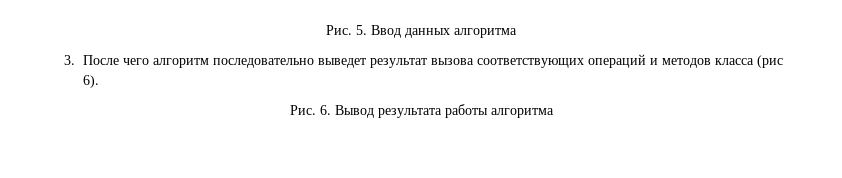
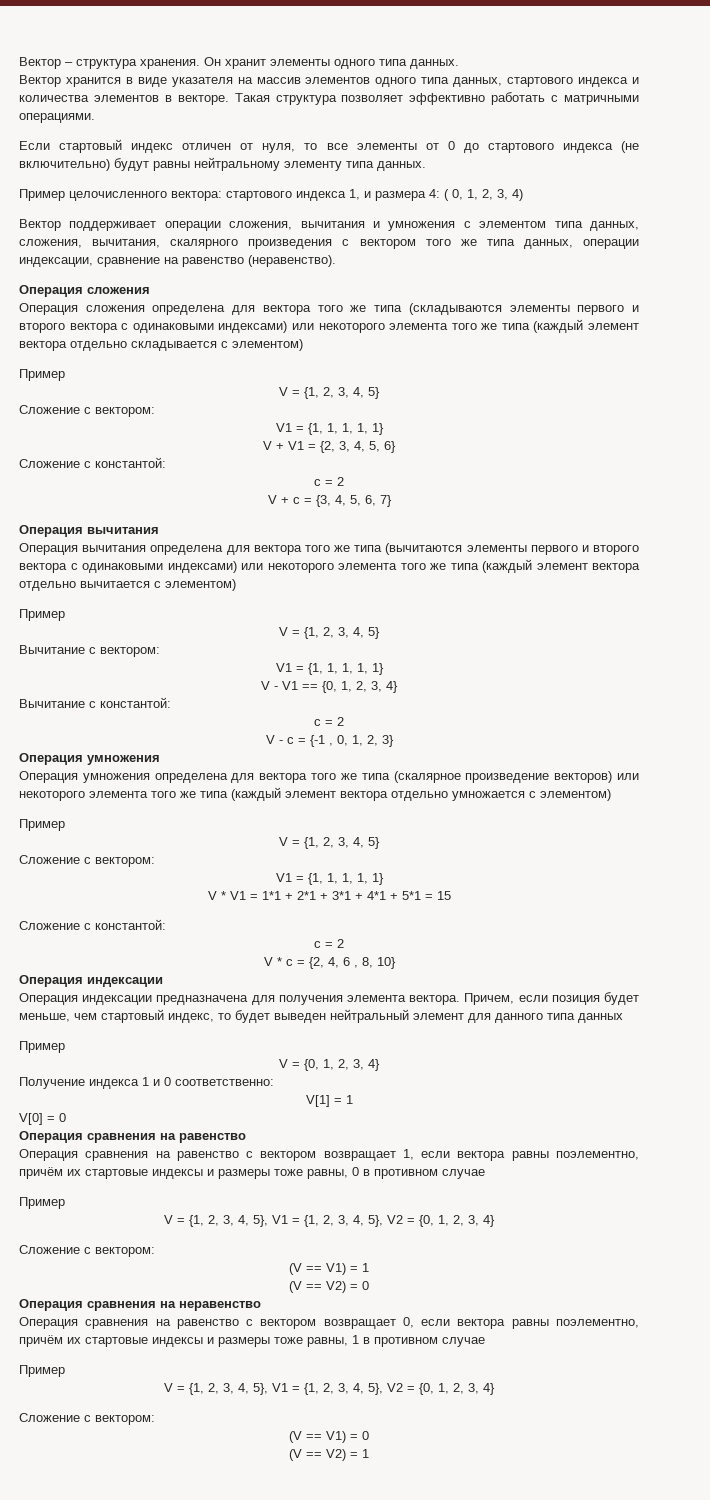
[326,25,517,38] [63,54,783,68] [82,75,99,88] [289,104,554,118] Рис. 5. Ввод данных алгоритма // 3. После чего алгоритм последовательно выведет результат вызова соответствующих операций и методов класса (рис 6). // Рис. 6. Вывод результата работы алгоритма -> [19,57,459,69] [19,75,639,87] [19,92,639,105] [19,113,95,123] [19,139,639,153] [19,157,426,171] [19,189,523,201] [19,219,639,231] [19,239,640,249] [19,255,336,267] [19,285,150,297] [19,303,640,315] [19,319,639,333] [19,339,303,351] [19,369,65,381] [279,387,380,399] [19,405,155,417] [275,423,384,435] [263,441,396,453] [19,457,166,468] [314,477,344,486] [267,495,392,507] [19,525,159,537] [19,543,639,555] [19,559,640,573] [19,579,236,591] [19,609,65,621] [279,627,380,639] [19,645,160,657] [275,663,384,675] [261,681,398,693] [19,697,171,708] [314,717,344,726] [265,735,394,747] [19,753,160,765] [19,771,639,783] [19,787,611,801] [19,819,65,831] [279,837,380,849] [19,855,155,867] [275,873,384,885] [207,891,451,900] [19,919,166,930] [314,939,344,948] [263,957,396,969] [19,975,163,987] [19,992,639,1005] [19,1009,623,1023] [19,1041,65,1053] [279,1059,380,1071] [19,1077,274,1089] [305,1095,353,1107] [19,1113,66,1125] [19,1131,246,1143] [19,1149,639,1161] [19,1167,485,1179] [19,1197,65,1209] [164,1215,495,1227] [19,1245,155,1257] [289,1263,369,1275] [289,1281,369,1293] [19,1299,261,1311] [19,1317,639,1329] [19,1335,485,1347] [19,1365,65,1377] [164,1383,495,1395] [19,1413,155,1425] [289,1431,369,1443] [289,1449,369,1461] Вектор – структура хранения. Он хранит элементы одного типа данных. // Вектор хранится в виде указателя на массив элементов одного типа данных, стартового индекса и количества элементов в векторе. Такая структура позволяет эффективно работать с матричными операциями. // Если стартовый индекс отличен от нуля, то все элементы от 0 до стартового индекса (не включительно) будут равны нейтральному элементу типа данных. // Пример целочисленного вектора: стартового индекса 1, и размера 4: ( 0, 1, 2, 3, 4) // Вектор поддерживает операции сложения, вычитания и умножения с элементом типа данных, сложения, вычитания, скалярного произведения с вектором того же типа данных, операции индексации, сравнение на равенство (неравенство). // Операция сложения // Операция сложения определена для вектора того же типа (складываются элементы первого и второго вектора с одинаковыми индексами) или некоторого элемента того же типа (каждый элемент вектора отдельно складывается с элементом) // Пример // V = {1, 2, 3, 4, 5} // Сложение с вектором: // V1 = {1, 1, 1, 1, 1} // V + V1 = {2, 3, 4, 5, 6} // Сложение с константой: // c = 2 // V + c = {3, 4, 5, 6, 7} // Операция вычитания // Операция вычитания определена для вектора того же типа (вычитаются элементы первого и второго вектора с одинаковыми индексами) или некоторого элемента того же типа (каждый элемент вектора отдельно вычитается с элементом) // Пример // V = {1, 2, 3, 4, 5} // Вычитание с вектором: // V1 = {1, 1, 1, 1, 1} // V - V1 == {0, 1, 2, 3, 4} // Вычитание с константой: // c = 2 // V - c = {-1 , 0, 1, 2, 3} // Операция умножения // Операция умножения определена для вектора того же типа (скалярное произведение векторов) или некоторого элемента того же типа (каждый элемент вектора отдельно умножается с элементом) // Пример // V = {1, 2, 3, 4, 5} // Сложение с вектором: // V1 = {1, 1, 1, 1, 1} // V * V1 = 1*1 + 2*1 + 3*1 + 4*1 + 5*1 = 15 // Сложение с константой: // c = 2 // V * c = {2, 4, 6 , 8, 10} // Операция индексации // Операция индексации предназначена для получения элемента вектора. Причем, если позиция будет меньше, чем стартовый индекс, то будет выведен нейтральный элемент для данного типа данных // Пример // V = {0, 1, 2, 3, 4} // Получение индекса 1 и 0 соответственно: // V[1] = 1 // V[0] = 0 // Операция сравнения на равенство // Операция сравнения на равенство с вектором возвращает 1, если вектора равны поэлементно, причём их стартовые индексы и размеры тоже равны, 0 в противном случае // Пример // V = {1, 2, 3, 4, 5}, V1 = {1, 2, 3, 4, 5}, V2 = {0, 1, 2, 3, 4} // Сложение с вектором: // (V == V1) = 1 // (V == V2) = 0 // Операция сравнения на неравенство // Операция сравнения на равенство с вектором возвращает 0, если вектора равны поэлементно, причём их стартовые индексы и размеры тоже равны, 1 в противном случае // Пример // V = {1, 2, 3, 4, 5}, V1 = {1, 2, 3, 4, 5}, V2 = {0, 1, 2, 3, 4} // Сложение с вектором: // (V == V1) = 0 // (V == V2) = 1

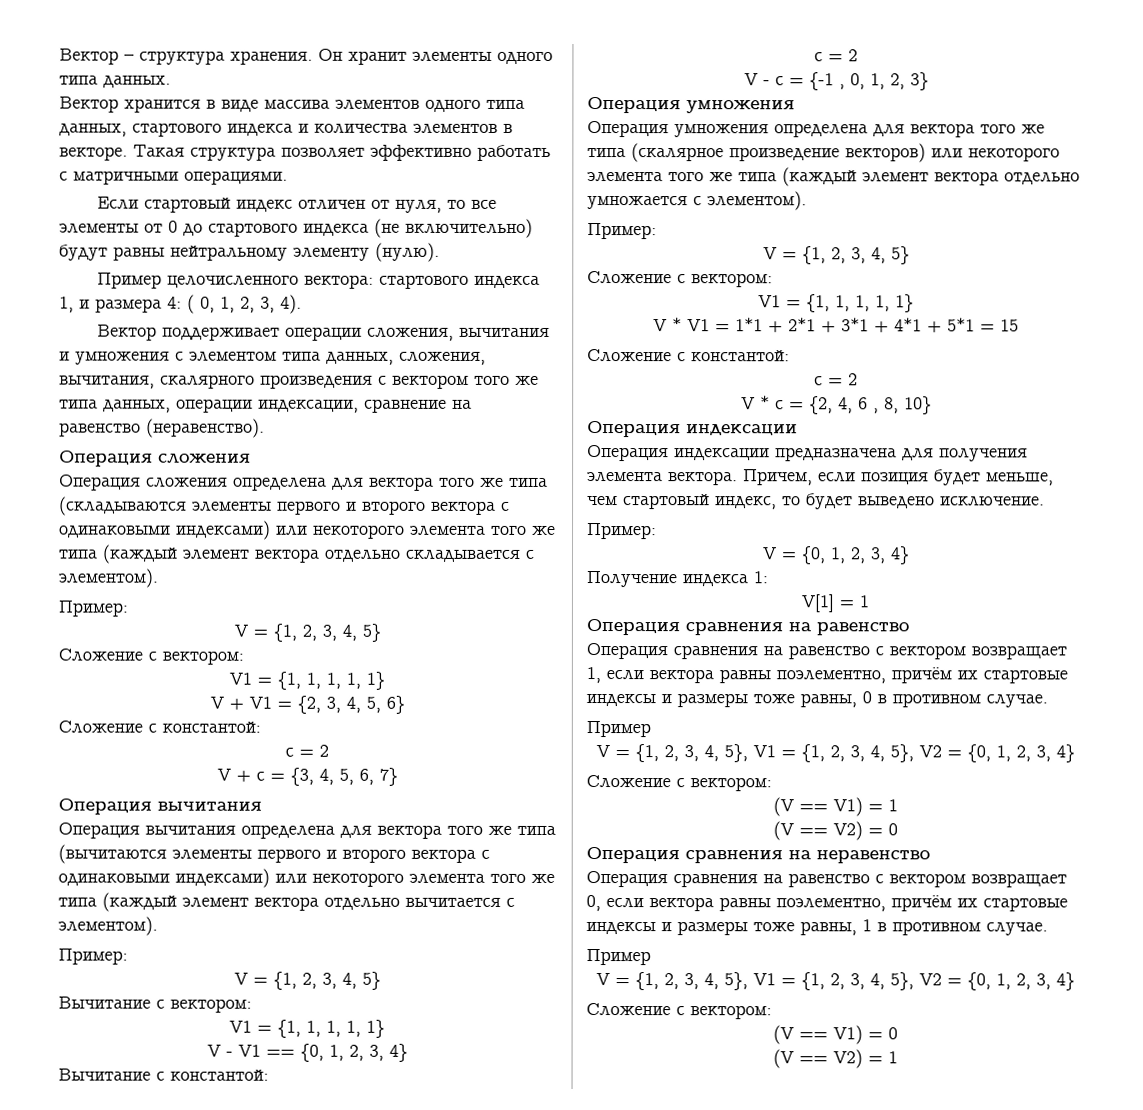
[171,77,301,87] указателя на массив -> [264,99,330,109] массива
[346,161,426,171] типа данных. -> [375,242,440,262] (нулю).
[512,189,523,201] 4) -> [280,294,302,314] 4).
[232,339,303,351] [19,369,65,381] элементом) // Пример -> [58,568,158,588] [58,600,128,617] элементом). // Пример:
[165,579,236,591] [19,609,65,621] элементом) // Пример -> [58,916,158,936] [58,948,128,965] элементом). // Пример:
[540,789,611,801] [19,819,65,831] элементом) // Пример -> [707,191,807,211] [587,223,657,240] элементом). // Пример:
[274,1009,623,1023] [19,1041,65,1053] выведен нейтральный элемент для данного типа данных // Пример -> [858,496,1045,509] [587,523,657,540] выведено исключение. // Пример:
[142,1077,274,1086] 1 и 0 соответственно: -> [753,571,768,584] 1:
[19,1113,66,1125] // V[0] = 0 -> (869, 601) none
[442,1169,485,1179] случае -> [986,694,1048,708] случае.
[442,1337,485,1347] случае -> [986,922,1048,936] случае.

